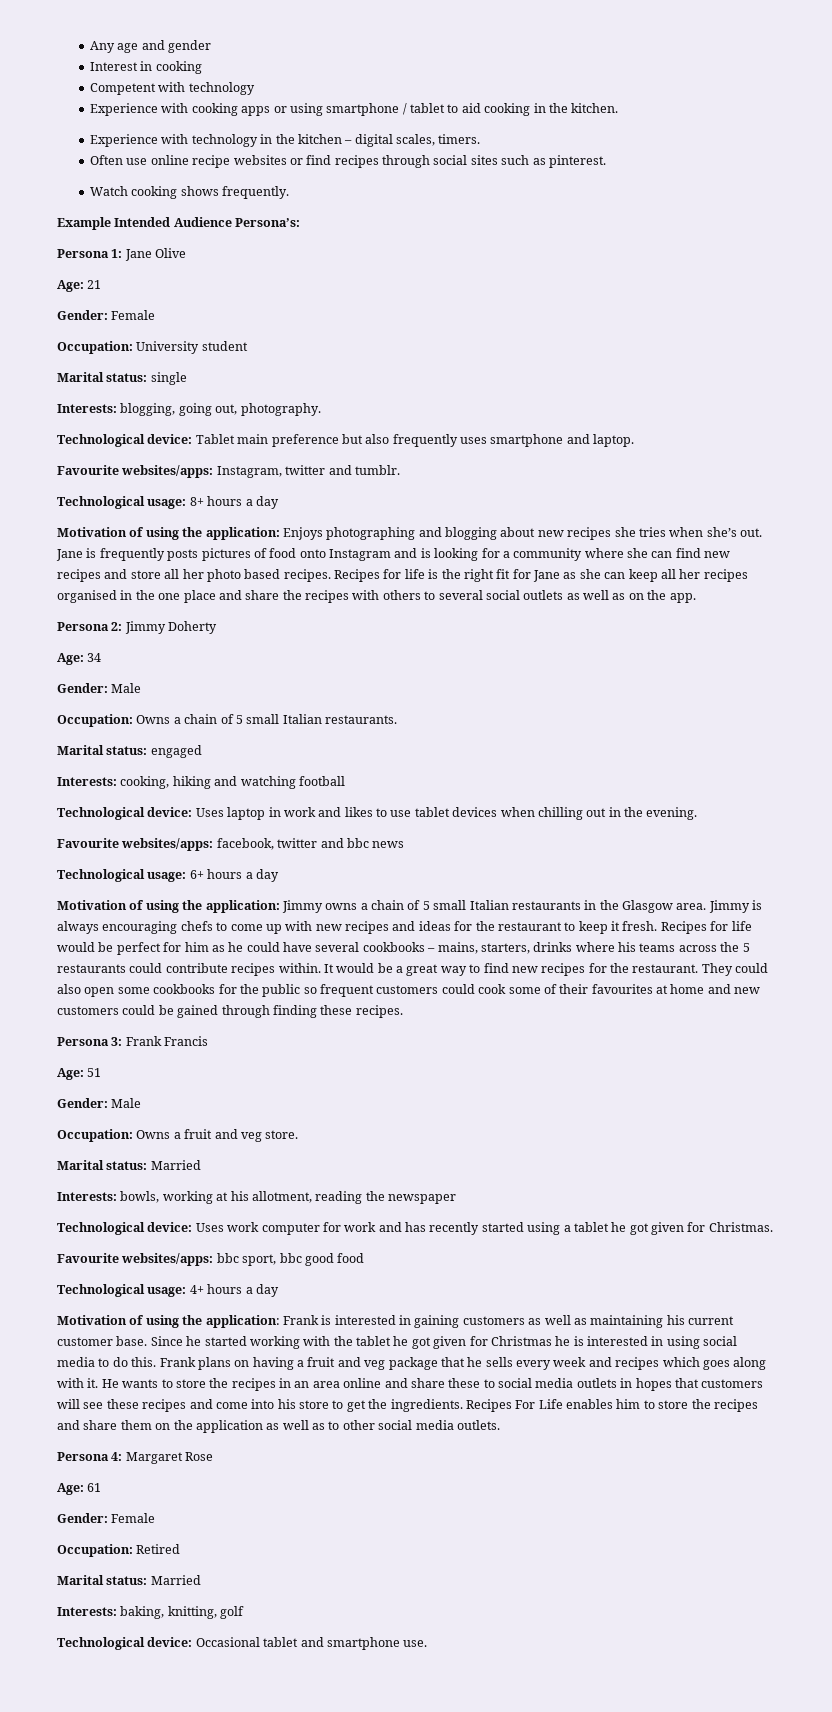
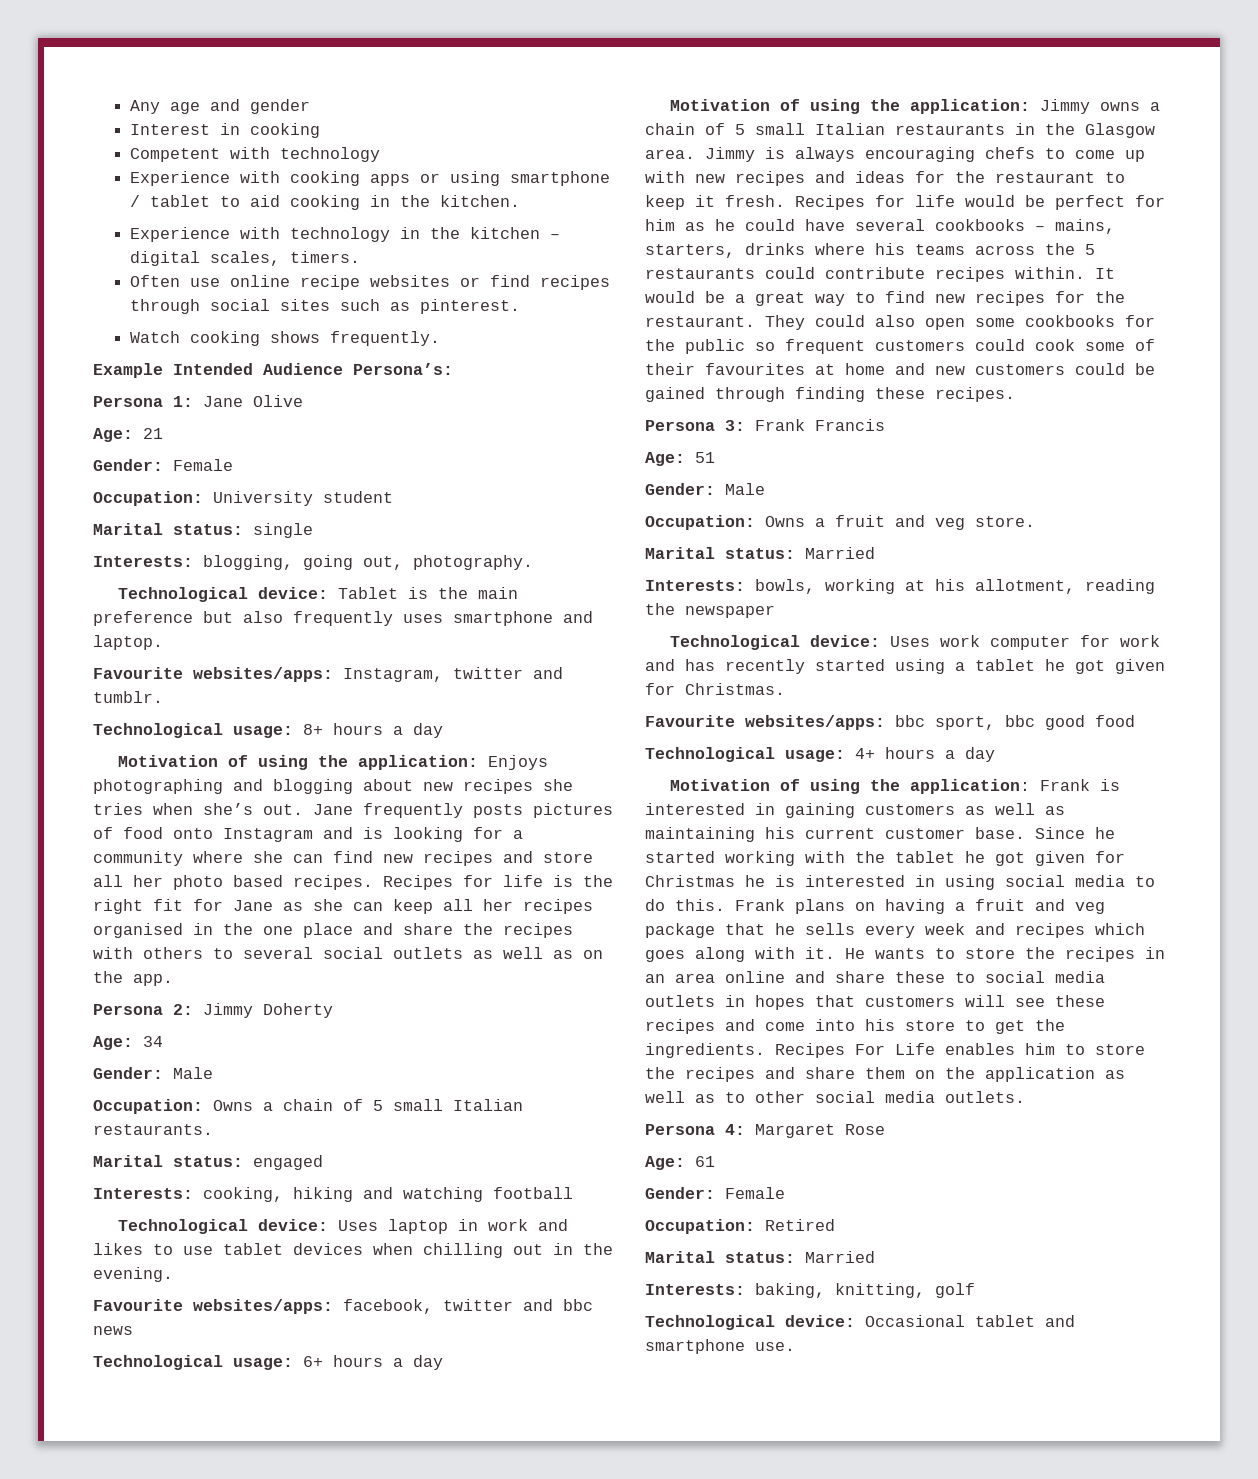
(235, 439) none -> [408,587,469,599] is the
[86,548,97,558] is -> (353, 809) none

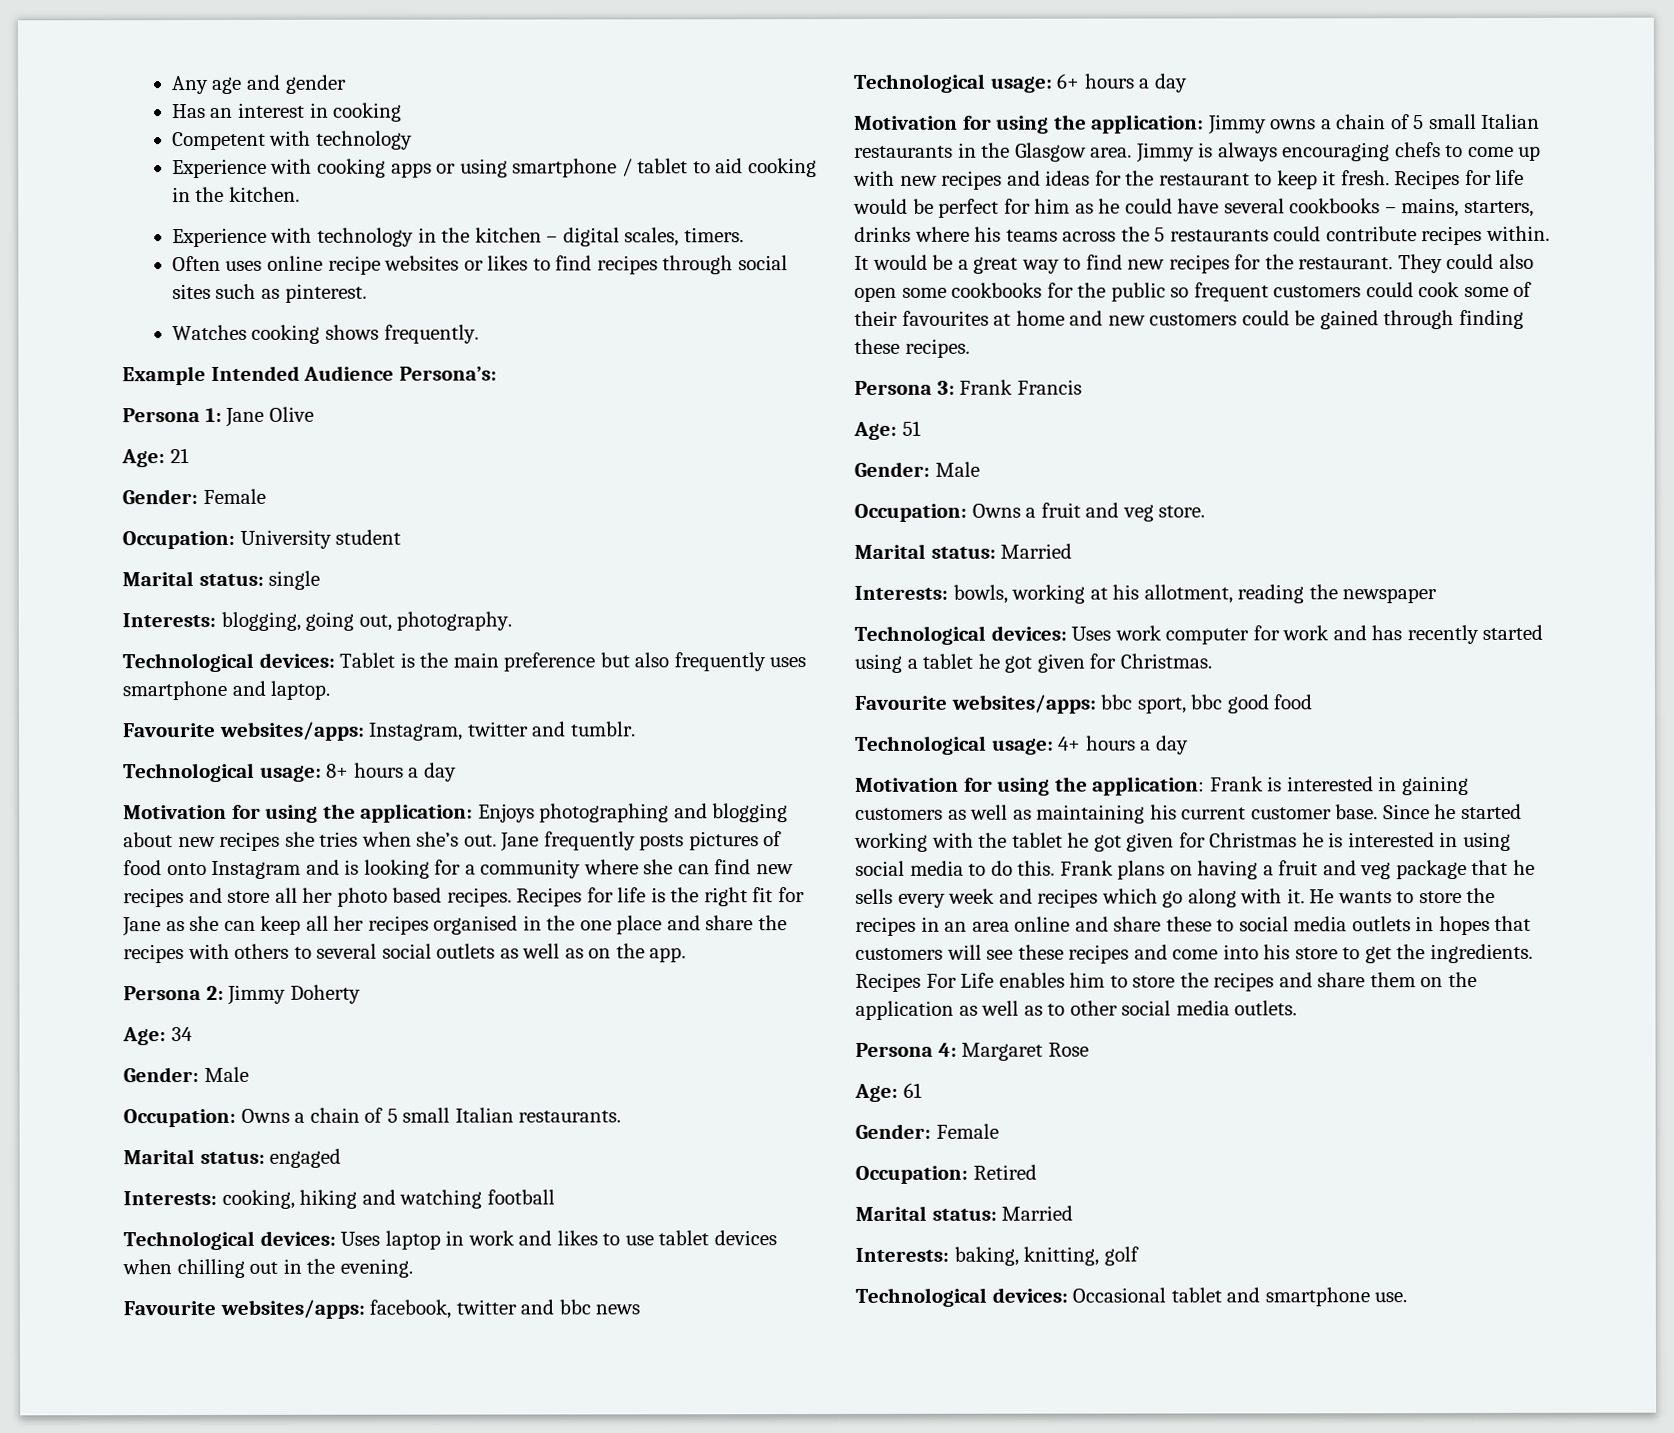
[129,124,210,135] Interest -> [171,102,306,119] Has an interest
[189,278,220,287] use -> [225,260,263,271] uses
(480, 282) none -> [487,255,551,271] likes to
[129,331,180,343] Watch -> [171,324,247,341] Watches
[258,587,329,599] device: -> [258,652,335,668] devices:
[228,755,249,767] of -> [231,804,261,819] for
[258,1219,329,1231] device: -> [259,1230,336,1246] devices:
[780,99,801,111] of -> [962,115,992,130] for
[810,635,881,647] device: -> [990,625,1067,641] devices:
[780,779,801,791] of -> [963,777,993,792] for
[645,950,685,962] goes -> [1162,890,1184,908] go
[785,1315,855,1327] device: -> [991,1287,1068,1303] devices:

